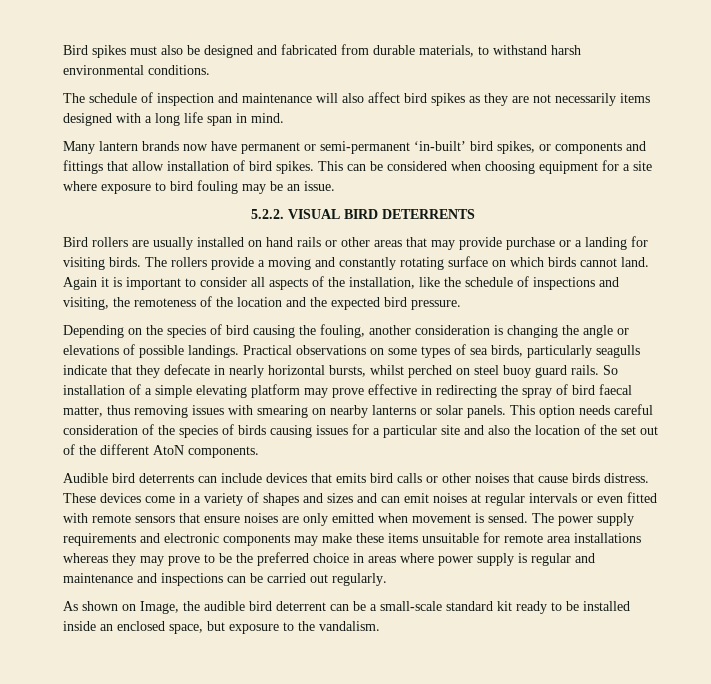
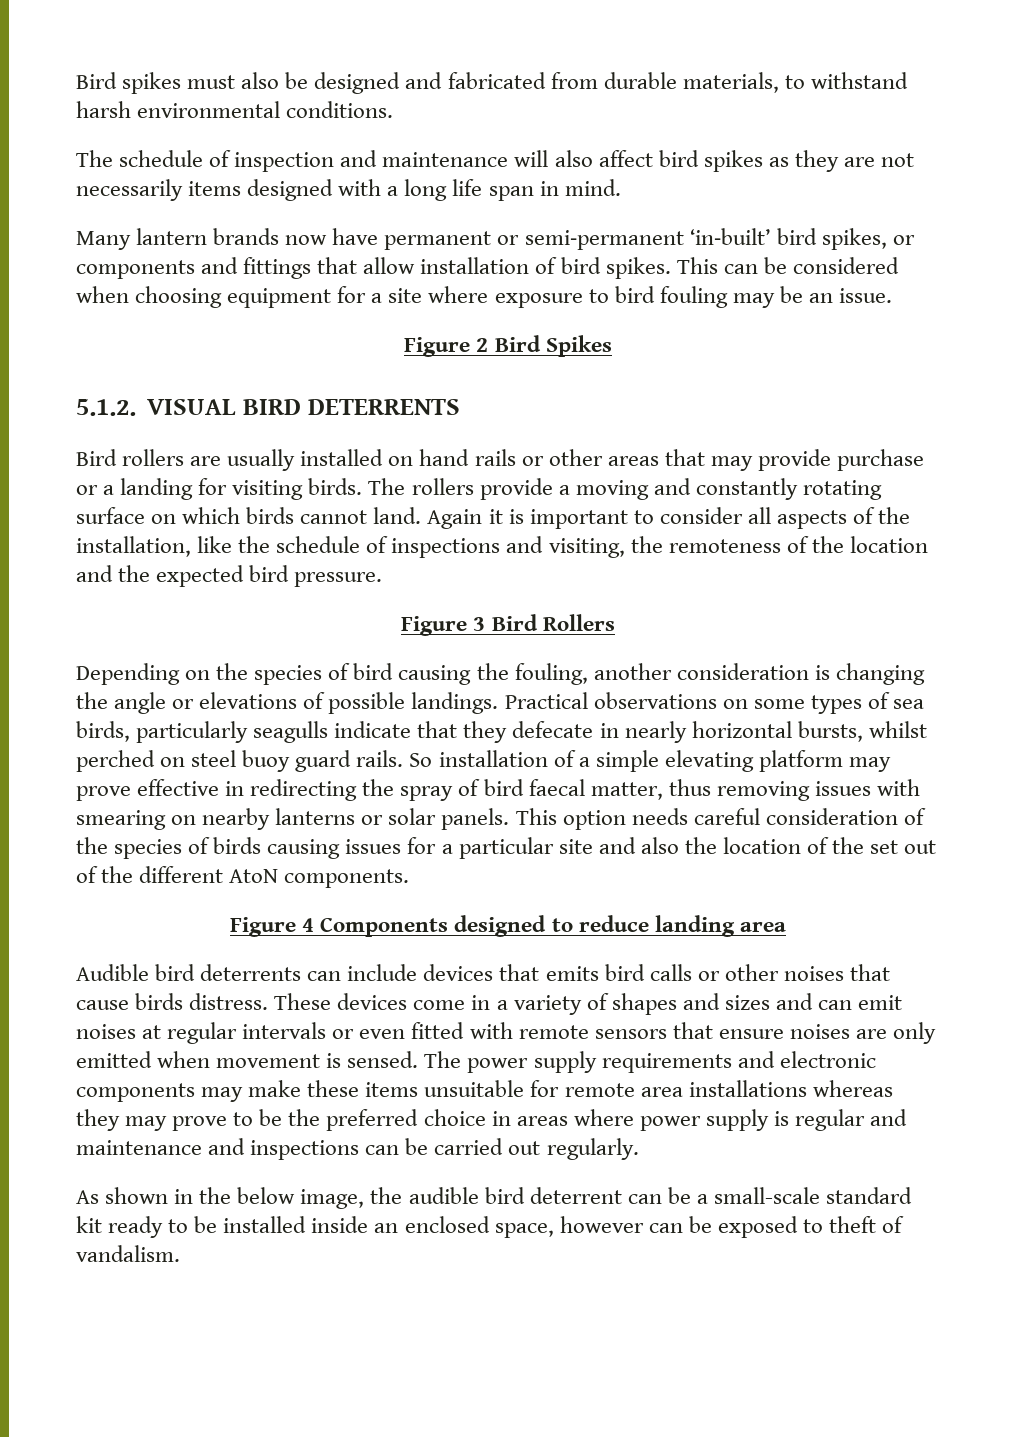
[250,209,284,219] 5.2.2. -> [404,335,612,357] [76,399,136,416] Figure 2 Bird Spikes // 5.1.2.
(461, 305) none -> [401,614,615,636] // Figure 3 Bird Rollers
(259, 452) none -> [230,915,786,937] // Figure 4 Components designed to reduce landing area
[122,601,179,614] on Image, -> [174,1187,365,1209] in the below image,
[207,621,315,634] but exposure to the -> [559,1216,905,1238] however can be exposed to theft of

